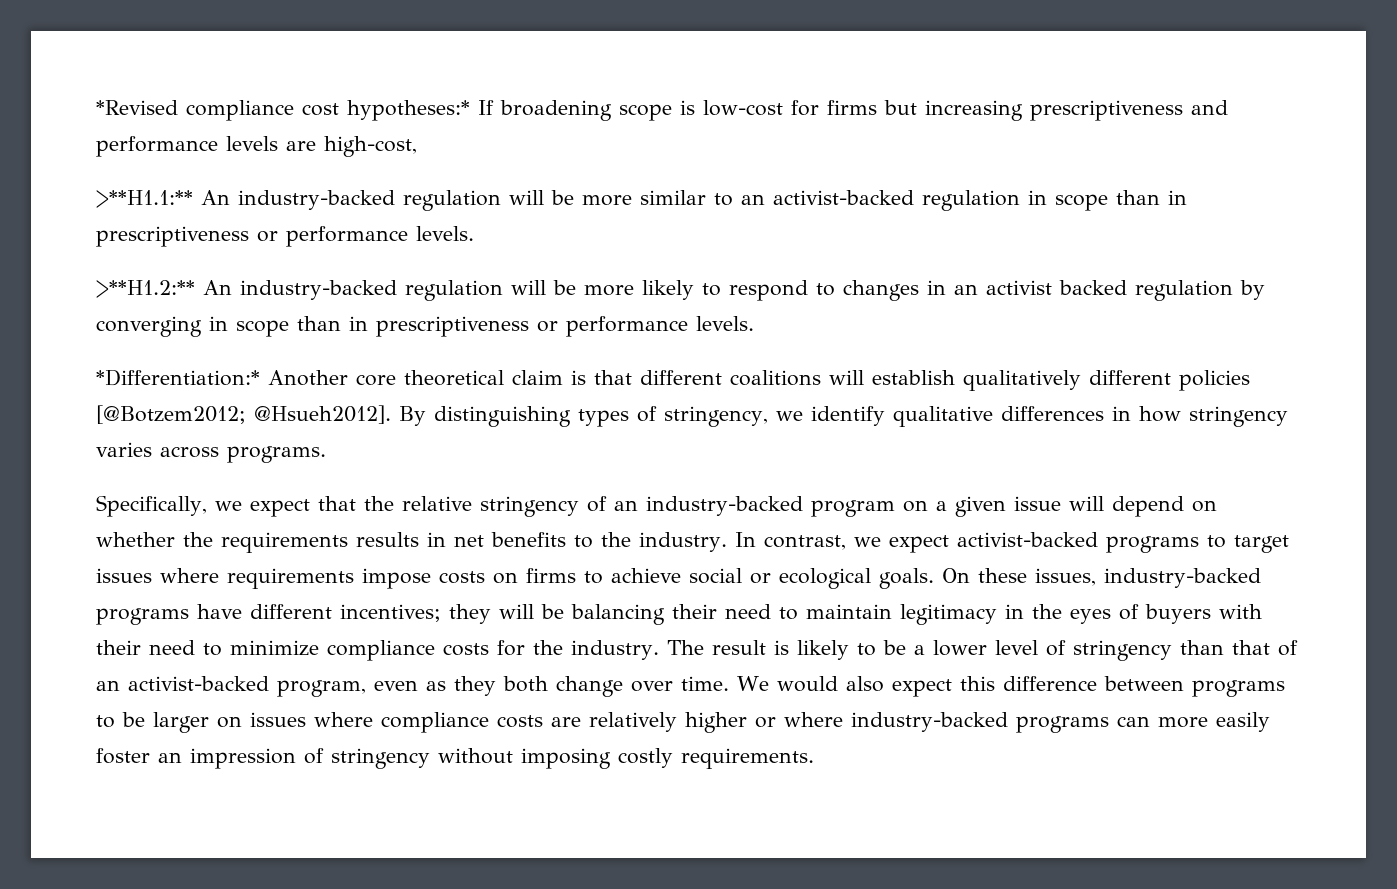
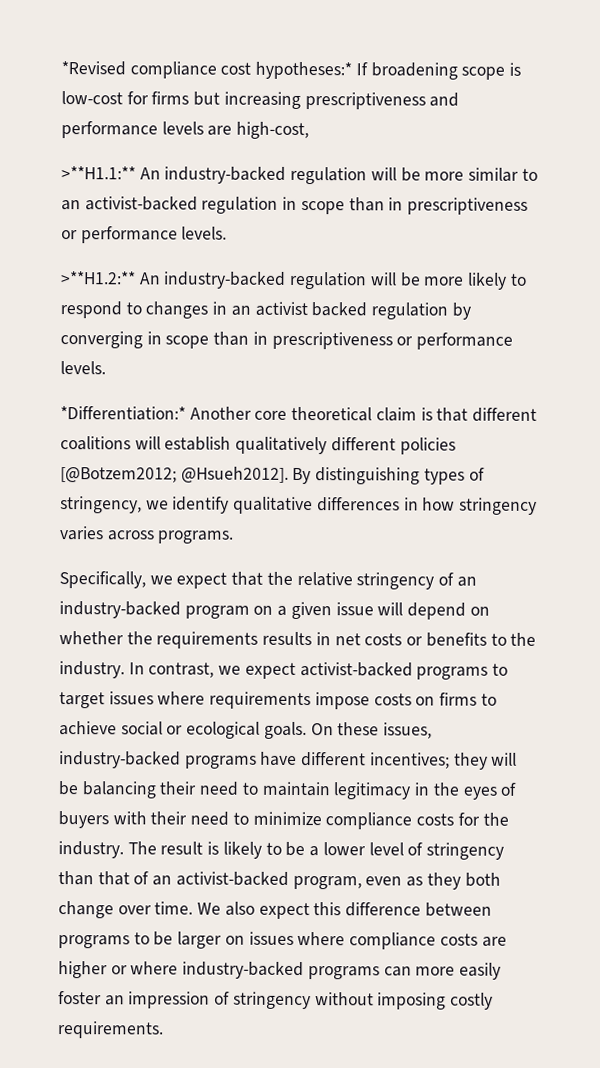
(484, 541) none -> [364,633,424,646] costs or
[776,676,838,692] would -> (222, 908) none
[589,712,677,732] relatively -> (507, 941) none

